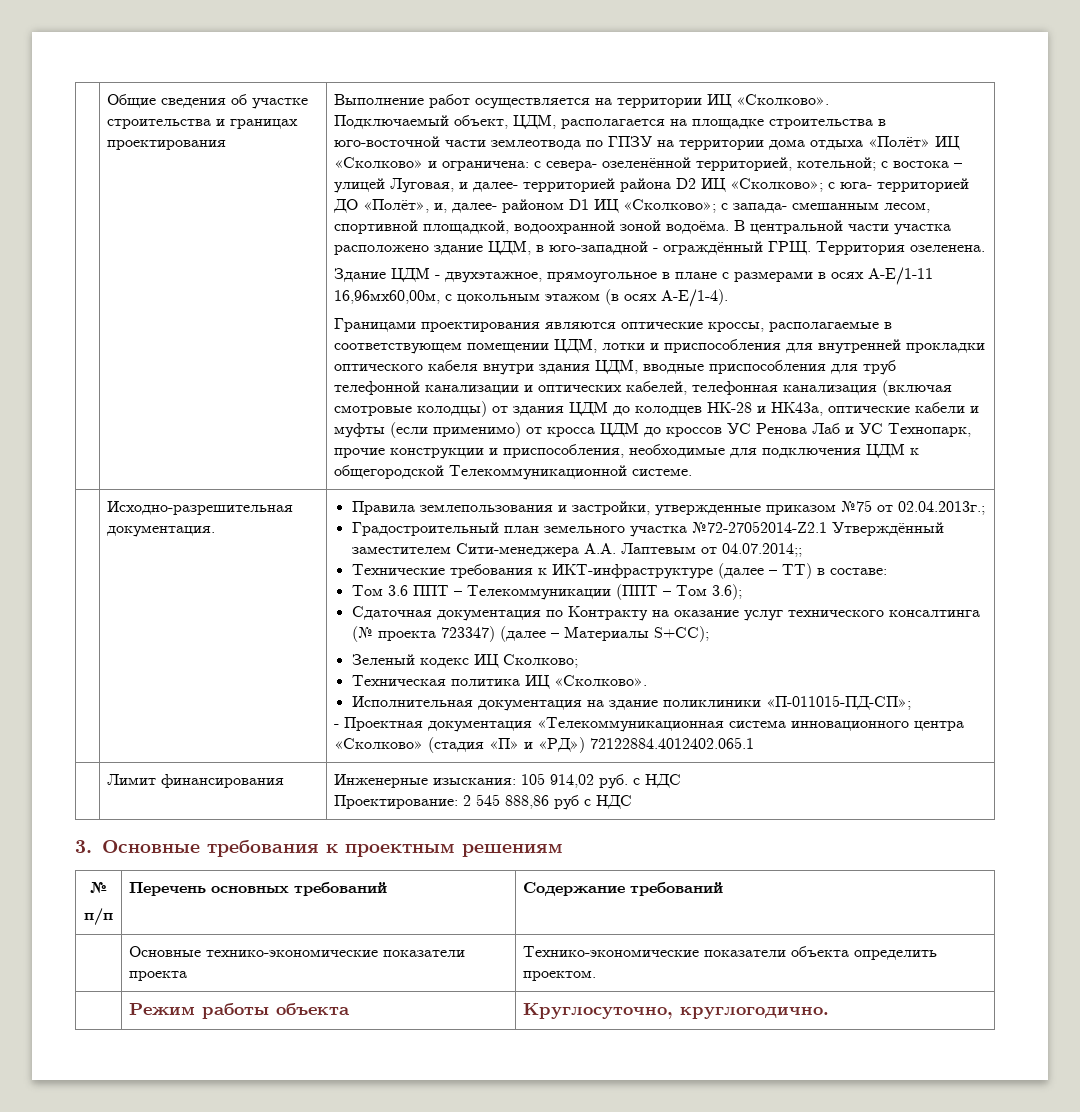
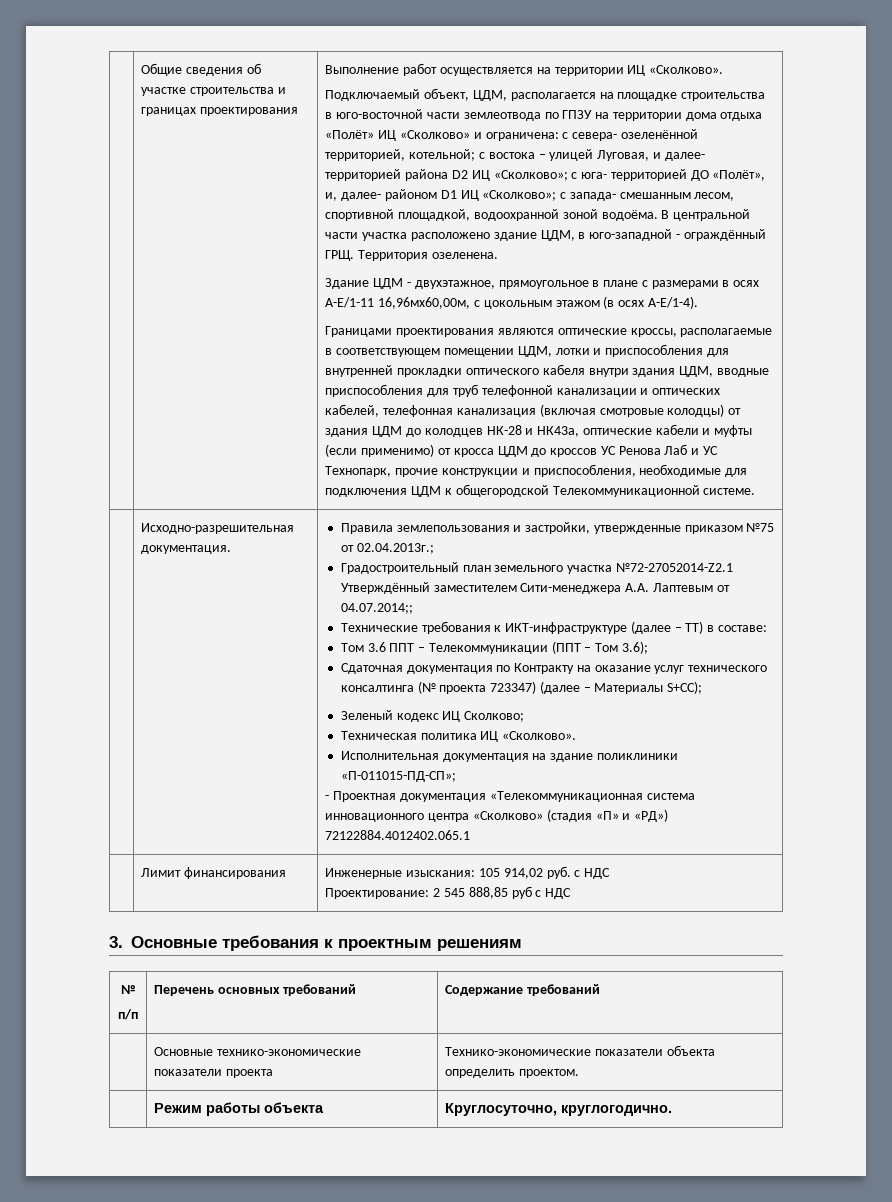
[505,795,550,809] 888,86 -> [468,887,508,899] 888,85

